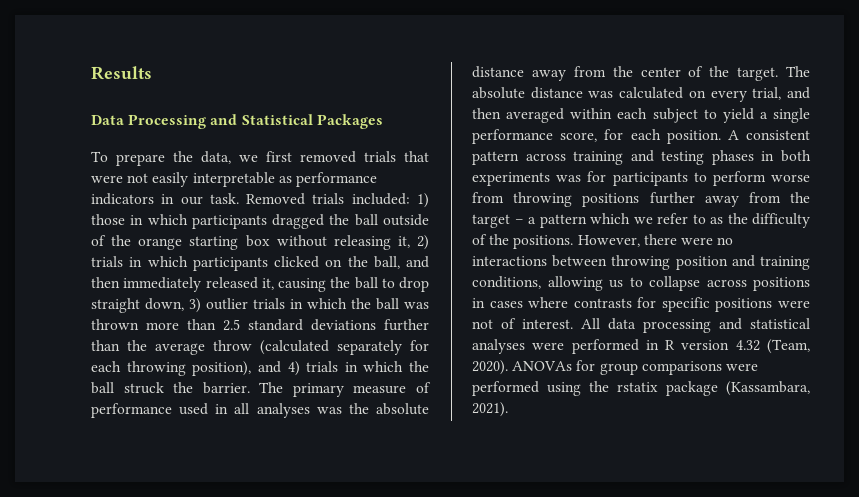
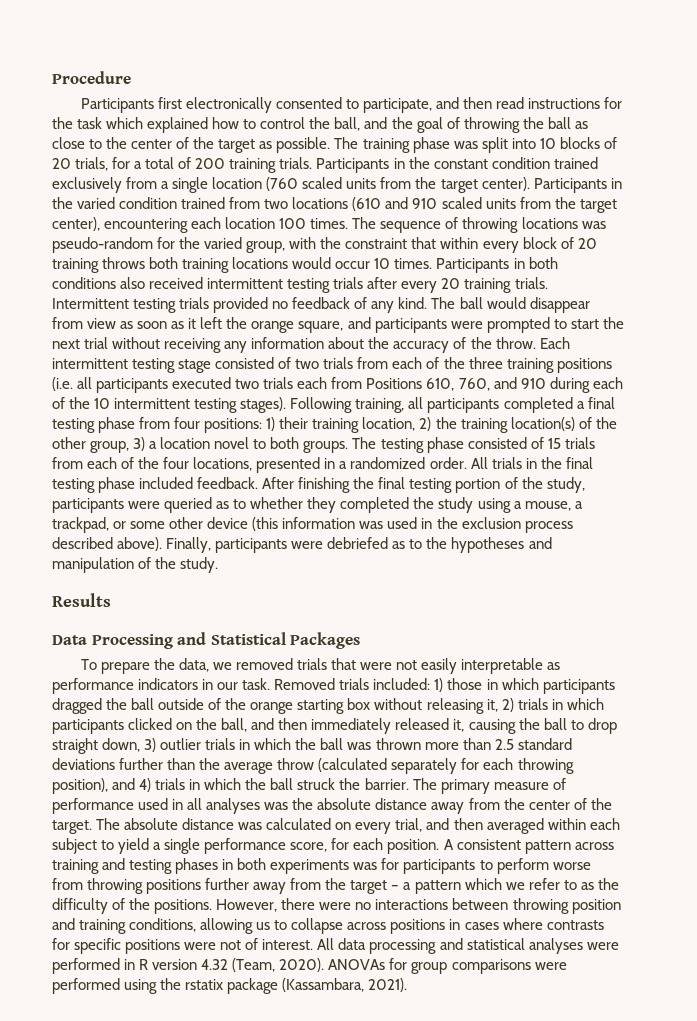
(91, 73) none -> [52,71,131,84] [80,97,623,113] [52,117,588,133] [52,137,617,153] [52,157,598,173] [52,177,622,193] [52,197,617,213] [52,217,606,233] [52,237,597,253] [52,257,558,273] [52,277,548,293] [52,297,590,313] [52,317,624,333] [52,337,570,353] [52,357,612,373] [52,377,623,393] [52,397,615,413] [52,417,617,433] [52,437,595,453] [52,457,593,473] [52,477,585,493] [52,497,583,513] [52,517,573,533] [52,537,552,553] [52,557,219,573] Procedure // Participants first electronically consented to participate, and then read instructions for the task which explained how to control the ball, and the goal of throwing the ball as close to the center of the target as possible. The training phase was split into 10 blocks of 20 trials, for a total of 200 training trials. Participants in the constant condition trained exclusively from a single location (760 scaled units from the target center). Participants in the varied condition trained from two locations (610 and 910 scaled units from the target center), encountering each location 100 times. The sequence of throwing locations was pseudo-random for the varied group, with the constraint that within every block of 20 training throws both training locations would occur 10 times. Participants in both conditions also received intermittent testing trials after every 20 training trials. Intermittent testing trials provided no feedback of any kind. The ball would disappear from view as soon as it left the orange square, and participants were prompted to start the next trial without receiving any information about the accuracy of the throw. Each intermittent testing stage consisted of two trials from each of the three training positions (i.e. all participants executed two trials each from Positions 610, 760, and 910 during each of the 10 intermittent testing stages). Following training, all participants completed a final testing phase from four positions: 1) their training location, 2) the training location(s) of the other group, 3) a location novel to both groups. The testing phase consisted of 15 trials from each of the four locations, presented in a randomized order. All trials in the final testing phase included feedback. After finishing the final testing portion of the study, participants were queried as to whether they completed the study using a mouse, a trackpad, or some other device (this information was used in the exclusion process described above). Finally, participants were debriefed as to the hypotheses and manipulation of the study. //
[266,151,292,162] first -> (232, 666) none

